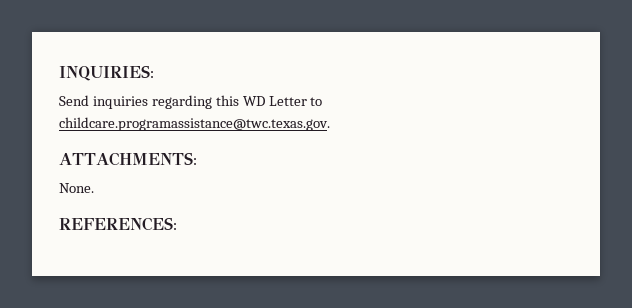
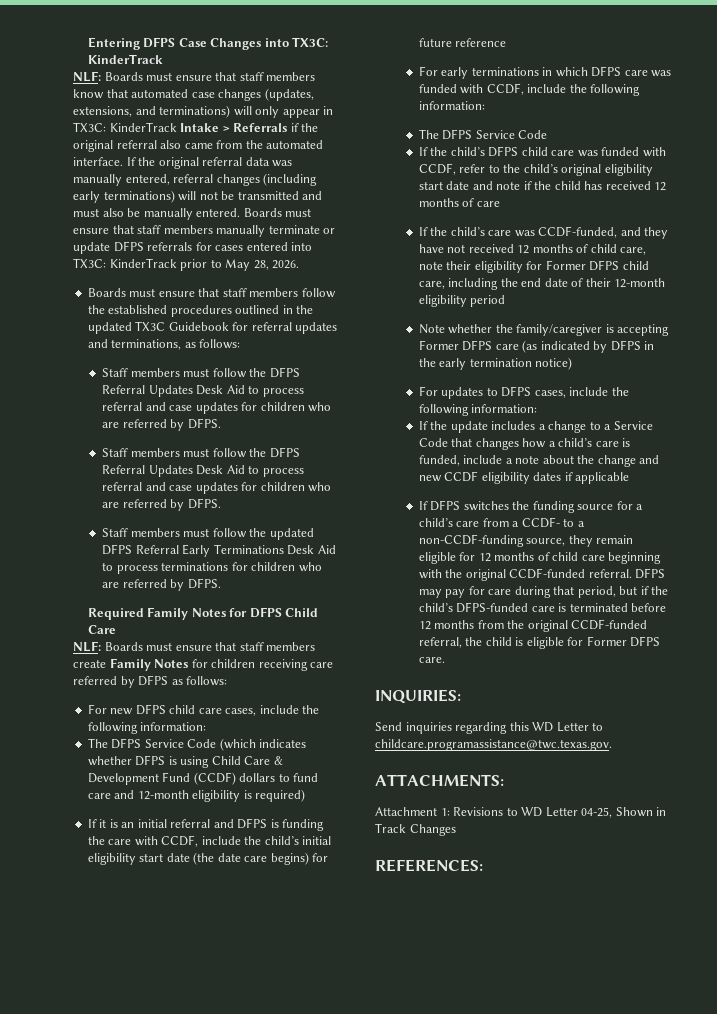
(59, 73) none -> [87,37,329,50] [87,54,163,64] [73,71,316,82] [73,88,314,101] [73,105,334,118] [73,122,319,132] [73,140,324,152] [73,157,293,169] [73,173,318,186] [73,190,323,203] [73,208,312,220] [73,225,336,237] [73,241,313,254] [73,258,300,271] [87,288,336,298] [87,305,314,317] [87,321,338,334] [87,339,241,350] [102,367,300,378] [102,385,304,397] [102,402,332,414] [102,418,221,431] [102,447,300,458] [102,465,304,477] [102,482,332,494] [102,498,221,511] [102,528,314,540] [102,544,336,557] [102,562,322,574] [102,578,221,591] [87,607,319,620] [87,625,116,634] [73,641,316,652] [73,658,334,671] [73,675,228,688] [87,704,320,716] [87,722,207,734] [87,738,307,751] [87,755,283,768] [87,772,319,785] [87,789,306,802] [87,818,325,831] [87,835,332,847] [87,852,329,865] [418,38,507,47] [418,66,672,79] [418,83,641,96] [418,101,485,110] [418,129,548,140] [418,146,666,157] [418,163,653,176] [418,181,667,191] [418,198,500,207] [418,226,669,239] [418,244,647,255] [418,260,649,273] [418,278,666,290] [418,295,506,307] [418,324,670,336] [418,340,655,353] [418,357,573,370] [418,386,629,399] [418,404,538,416] [418,421,653,433] [418,438,631,450] [418,455,660,467] [418,471,630,484] [418,500,644,513] [418,517,585,528] [418,534,634,547] [418,552,662,564] [418,568,666,581] [418,586,669,598] [418,602,667,613] [418,619,648,632] [418,636,661,649] [418,657,445,663] Entering DFPS Case Changes into TX3C: KinderTrack // NLF: Boards must ensure that staff members know that automated case changes (updates, extensions, and terminations) will only appear in TX3C: KinderTrack Intake > Referrals if the original referral also came from the automated interface. If the original referral data was manually entered, referral changes (including early terminations) will not be transmitted and must also be manually entered. Boards must ensure that staff members manually terminate or update DFPS referrals for cases entered into TX3C: KinderTrack prior to May 28, 2026. // Boards must ensure that staff members follow the established procedures outlined in the updated TX3C Guidebook for referral updates and terminations, as follows: // Staff members must follow the DFPS Referral Updates Desk Aid to process referral and case updates for children who are referred by DFPS. // Staff members must follow the DFPS Referral Updates Desk Aid to process referral and case updates for children who are referred by DFPS. // Staff members must follow the updated DFPS Referral Early Terminations Desk Aid to process terminations for children who are referred by DFPS. // Required Family Notes for DFPS Child Care // NLF: Boards must ensure that staff members create Family Notes for children receiving care referred by DFPS as follows: // For new DFPS child care cases, include the following information: // The DFPS Service Code (which indicates whether DFPS is using Child Care & Development Fund (CCDF) dollars to fund care and 12-month eligibility is required) // If it is an initial referral and DFPS is funding the care with CCDF, include the child’s initial eligibility start date (the date care begins) for future reference // For early terminations in which DFPS care was funded with CCDF, include the following information: // The DFPS Service Code // If the child’s DFPS child care was funded with CCDF, refer to the child’s original eligibility start date and note if the child has received 12 months of care // If the child’s care was CCDF-funded, and they have not received 12 months of child care, note their eligibility for Former DFPS child care, including the end date of their 12-month eligibility period // Note whether the family/caregiver is accepting Former DFPS care (as indicated by DFPS in the early termination notice) // For updates to DFPS cases, include the following information: // If the update includes a change to a Service Code that changes how a child’s care is funded, include a note about the change and new CCDF eligibility dates if applicable // If DFPS switches the funding source for a child’s care from a CCDF- to a non-CCDF-funding source, they remain eligible for 12 months of child care beginning with the original CCDF-funded referral. DFPS may pay for care during that period, but if the child’s DFPS-funded care is terminated before 12 months from the original CCDF-funded referral, the child is eligible for Former DFPS care. //
[59,183,94,193] None. -> [375,807,667,818] [375,823,456,836] Attachment 1: Revisions to WD Letter 04-25, Shown in Track Changes

